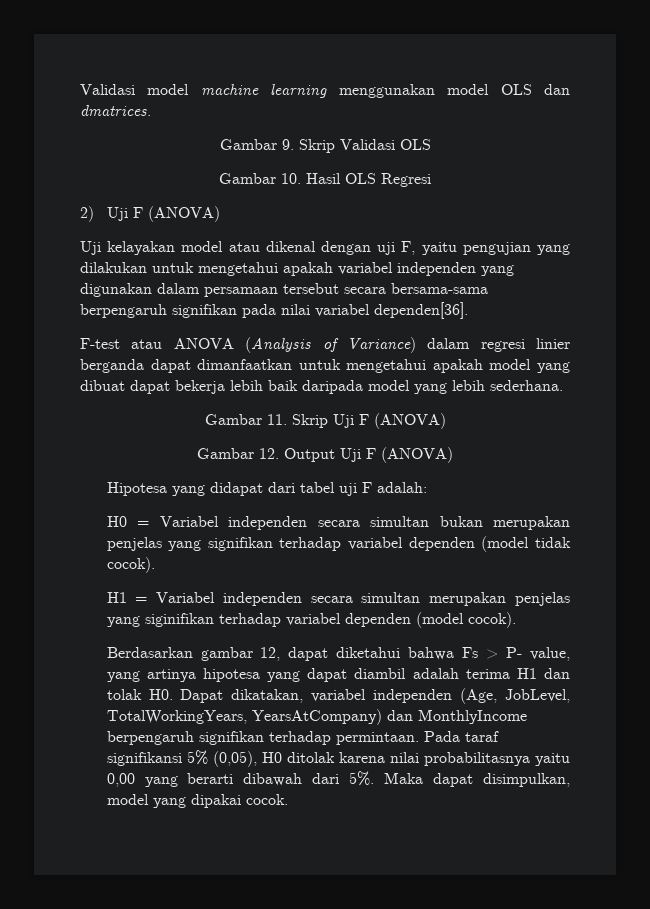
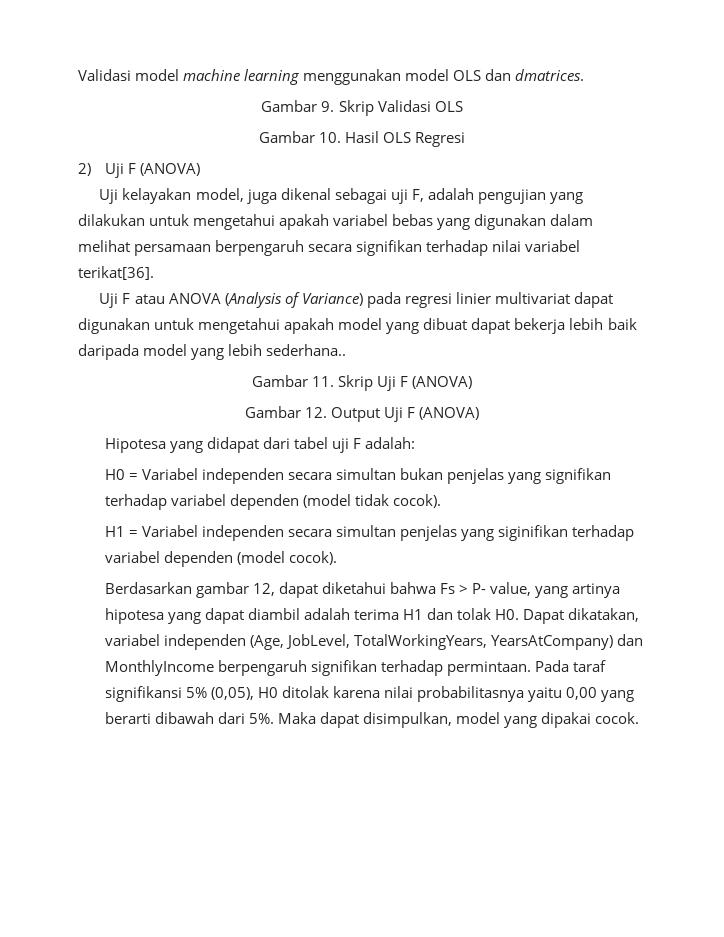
[181,241,371,255] model atau dikenal dengan -> [195,188,387,204] model, juga dikenal sebagai
[421,242,457,255] yaitu -> [427,188,474,200] adalah
[397,262,476,276] independen -> [392,214,434,226] bebas
[204,283,488,297] [80,302,468,319] [80,338,120,349] persamaan tersebut secara bersama-sama berpengaruh signifikan pada nilai variabel dependen[36]. // F-test -> [78,240,581,256] [78,266,154,280] [99,293,131,308] melihat persamaan berpengaruh secara signifikan terhadap nilai variabel terikat[36]. // Uji F
[427,338,471,349] dalam -> [366,292,401,308] pada
[80,359,293,373] berganda dapat dimanfaatkan -> [494,292,613,308] [78,318,150,334] multivariat dapat digunakan
[490,380,563,391] sederhana. -> [266,344,347,356] sederhana..
[493,516,570,530] merupakan -> (443, 474) none
[429,592,507,606] merupakan -> (396, 531) none

